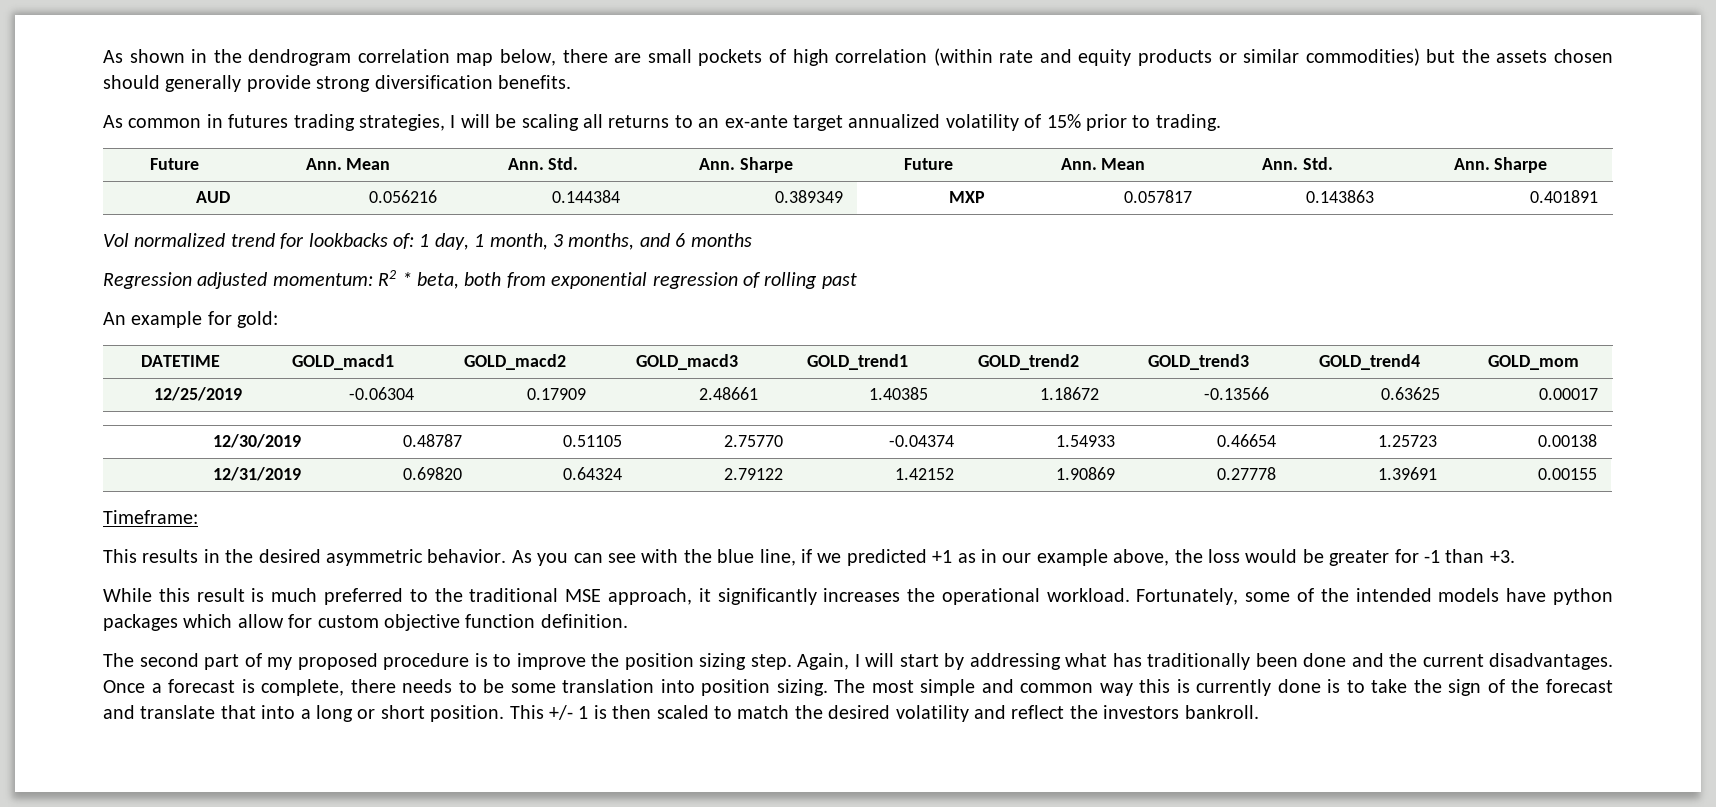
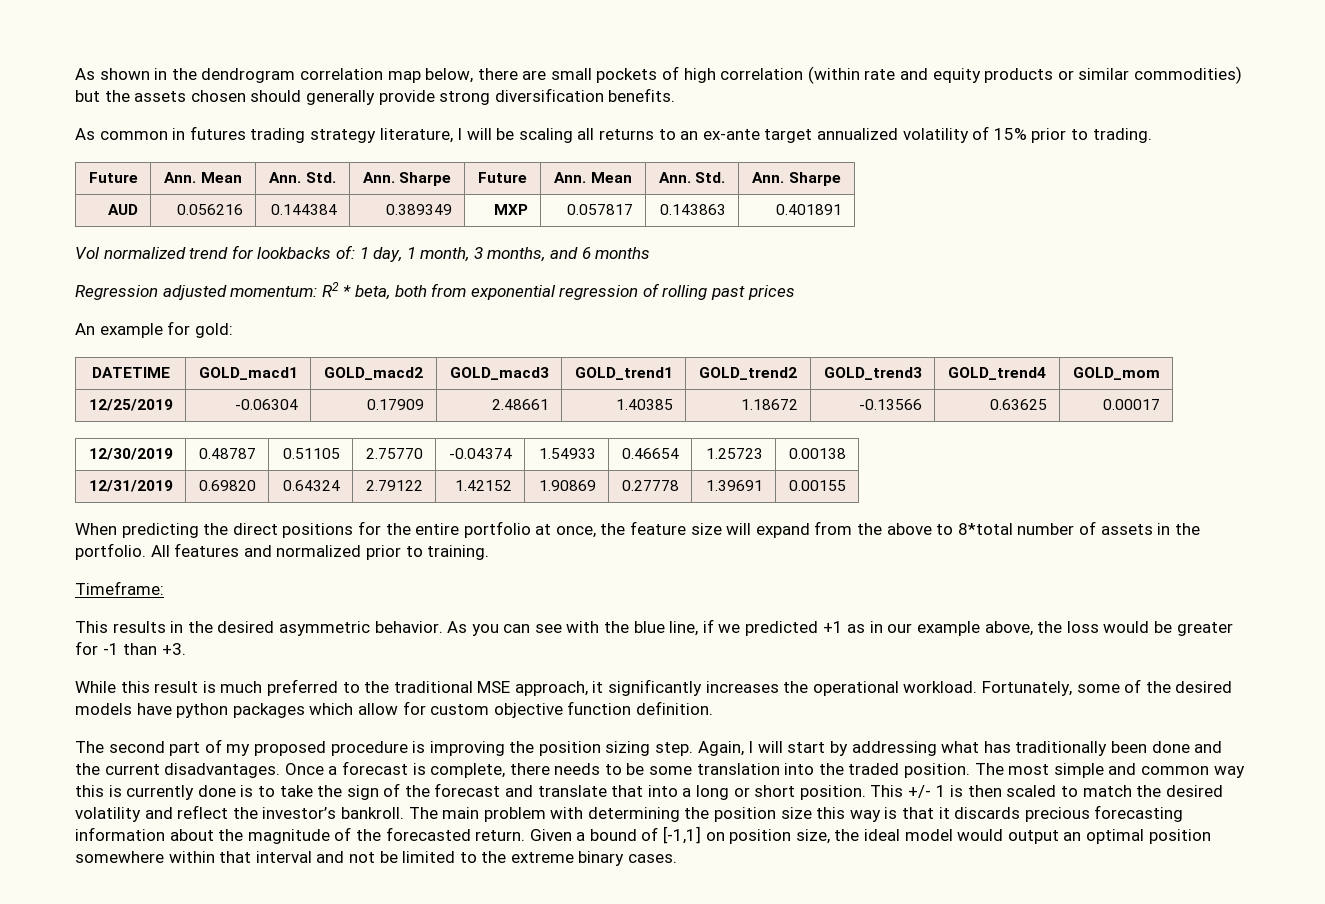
[359,114,445,131] strategies, -> [309,128,453,143] strategy literature,
(857, 281) none -> [747,285,795,300] prices
(1597, 474) none -> [75,521,1200,538] [75,543,490,560] // When predicting the direct positions for the entire portfolio at once, the feature size will expand from the above to 8*total number of assets in the portfolio. All features and normalized prior to training.
[1355,588,1432,602] intended -> [1175,681,1233,693] desired
[493,653,586,670] to improve -> [429,741,505,756] improving
[701,679,828,696] position sizing. -> [818,763,971,778] the traded position.
[1103,705,1259,719] investors bankroll. -> [262,805,1184,822] [75,826,1211,844] [75,851,678,866] investor’s bankroll. The main problem with determining the position size this way is that it discards precious forecasting information about the magnitude of the forecasted return. Given a bound of [-1,1] on position size, the ideal model would output an optimal position somewhere within that interval and not be limited to the extreme binary cases.

